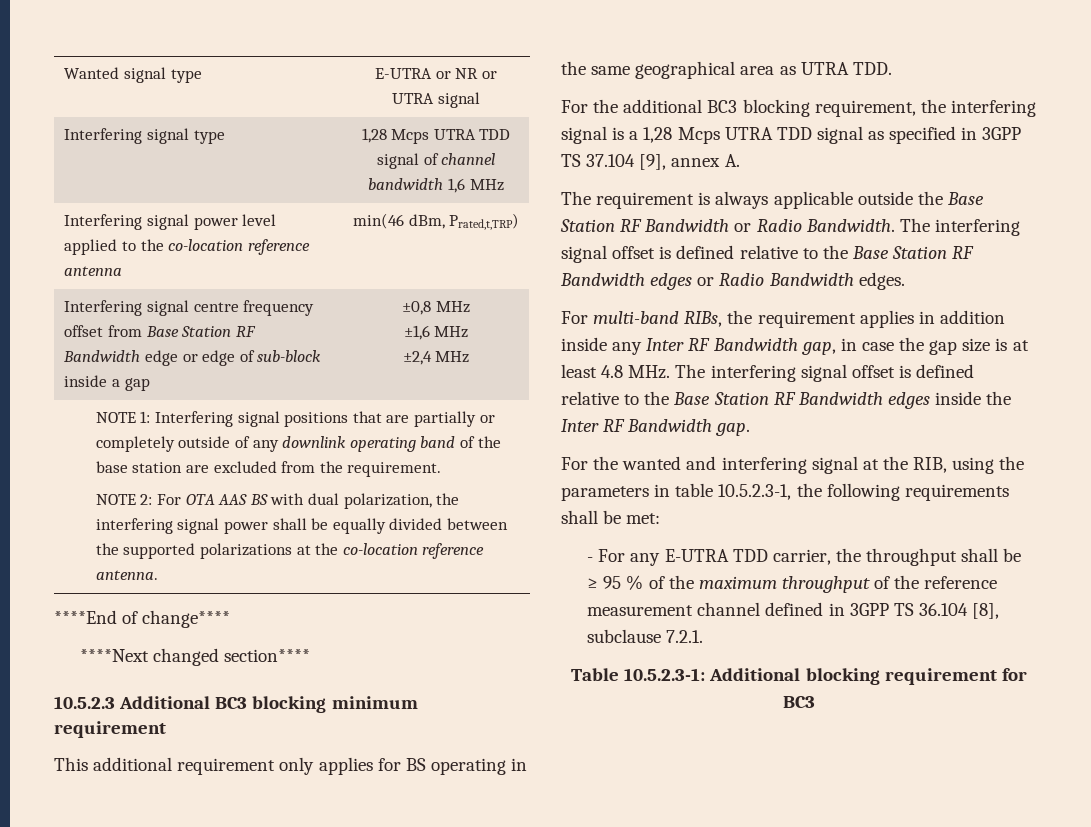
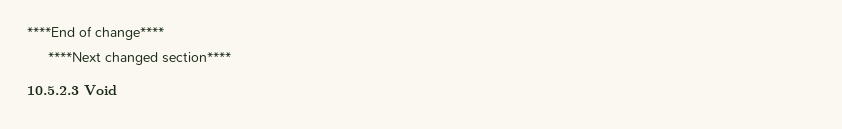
[64,67,202,83] [375,68,497,79] [392,92,480,108] [64,128,225,144] [361,128,511,144] [376,153,496,169] [368,178,504,193] [64,214,277,230] [64,239,310,255] [64,266,123,276] [352,213,520,230] [64,300,315,316] [64,325,256,337] [63,350,322,366] [64,375,150,391] [402,301,470,315] [403,325,469,340] [402,351,470,365] [95,411,495,427] [95,436,501,452] [95,461,442,477] [95,493,460,509] [95,518,508,534] [95,543,485,559] [95,570,158,580] Wanted signal type | E-UTRA or NR or UTRA signal // Interfering signal type | 1,28 Mcps UTRA TDD signal of channel bandwidth 1,6 MHz // Interfering signal power level applied to the co-location reference antenna | min(46 dBm, Prated,t,TRP) // Interfering signal centre frequency offset from Base Station RF Bandwidth edge or edge of sub-block inside a gap | ±0,8 MHz // ±1,6 MHz // ±2,4 MHz // NOTE 1: Interfering signal positions that are partially or completely outside of any downlink operating band of the base station are excluded from the requirement. // NOTE 2: For OTA AAS BS with dual polarization, the interfering signal power shall be equally divided between the supported polarizations at the co-location reference antenna. // -> (27, 32) none
[119,696,418,713] [54,721,166,738] [54,757,528,775] [561,61,892,79] [561,99,1036,117] [561,126,1022,144] [561,154,740,170] [561,191,984,209] [560,218,1020,236] [561,245,975,263] [560,272,905,290] [561,310,1005,328] [561,337,1029,355] [561,364,975,382] [561,391,1012,409] [561,419,751,436] [561,456,1025,474] [561,483,1009,501] [561,510,661,524] [587,548,1022,566] [587,575,998,593] [587,602,1000,619] [587,629,704,643] [571,668,1027,685] [783,696,815,708] Additional BC3 blocking minimum requirement // This additional requirement only applies for BS operating in the same geographical area as UTRA TDD. // For the additional BC3 blocking requirement, the interfering signal is a 1,28 Mcps UTRA TDD signal as specified in 3GPP TS 37.104 [9], annex A. // The requirement is always applicable outside the Base Station RF Bandwidth or Radio Bandwidth. The interfering signal offset is defined relative to the Base Station RF Bandwidth edges or Radio Bandwidth edges. // For multi-band RIBs, the requirement applies in addition inside any Inter RF Bandwidth gap, in case the gap size is at least 4.8 MHz. The interfering signal offset is defined relative to the Base Station RF Bandwidth edges inside the Inter RF Bandwidth gap. // For the wanted and interfering signal at the RIB, using the parameters in table 10.5.2.3-1, the following requirements shall be met: // - For any E-UTRA TDD carrier, the throughput shall be ≥ 95 % of the maximum throughput of the reference measurement channel defined in 3GPP TS 36.104 [8], subclause 7.2.1. // Table 10.5.2.3-1: Additional blocking requirement for BC3 -> [84,85,117,96] Void

